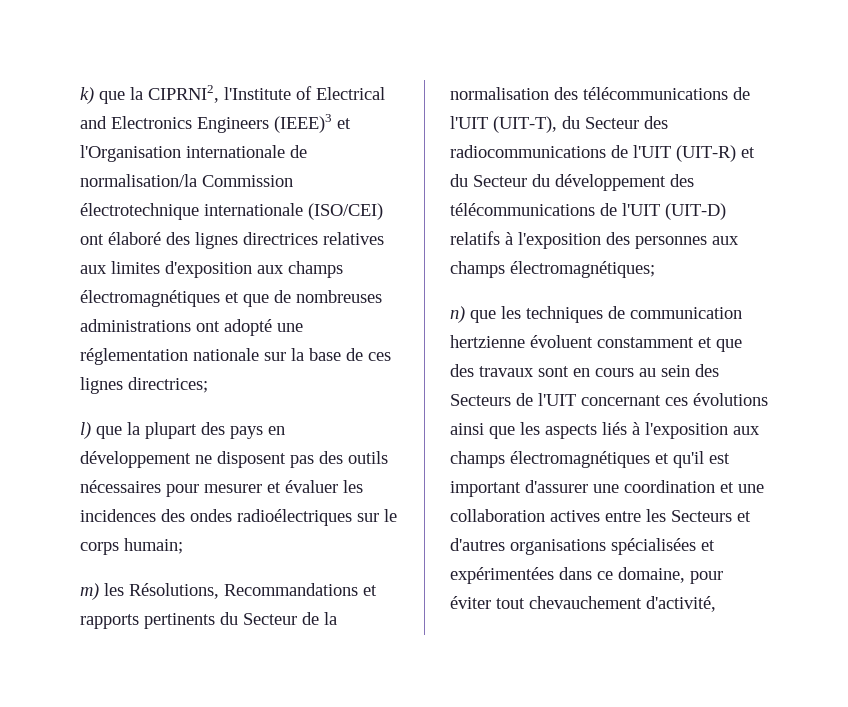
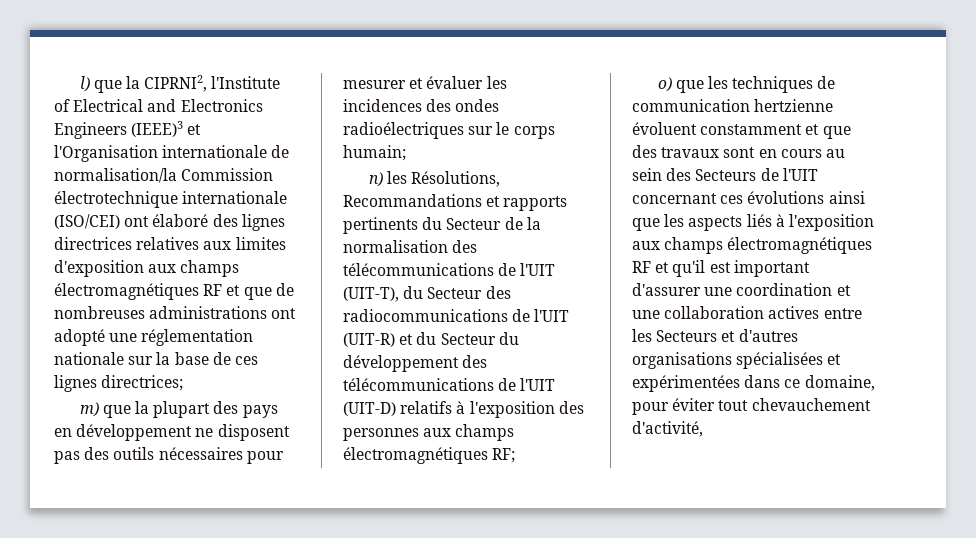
[80,87,94,104] k) -> [79,76,90,92] l)
(220, 298) none -> [203,284,223,296] RF
[80,422,91,439] l) -> [79,402,99,417] m)
[80,583,99,600] m) -> [368,172,383,187] n)
[510,261,655,278] [450,306,465,323] électromagnétiques; // n) -> [343,447,516,464] [657,77,672,92] électromagnétiques RF; // o)
(650, 459) none -> [632,261,651,273] RF

